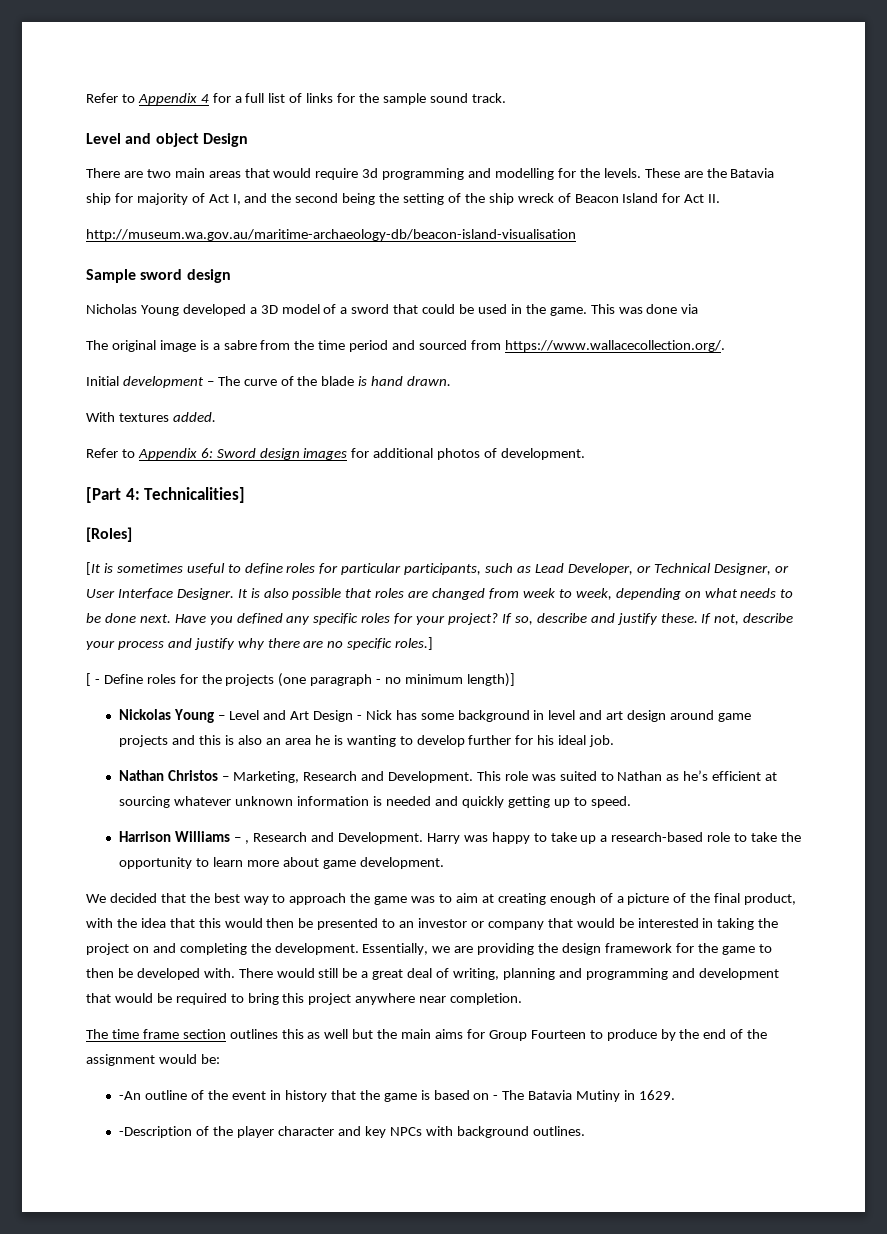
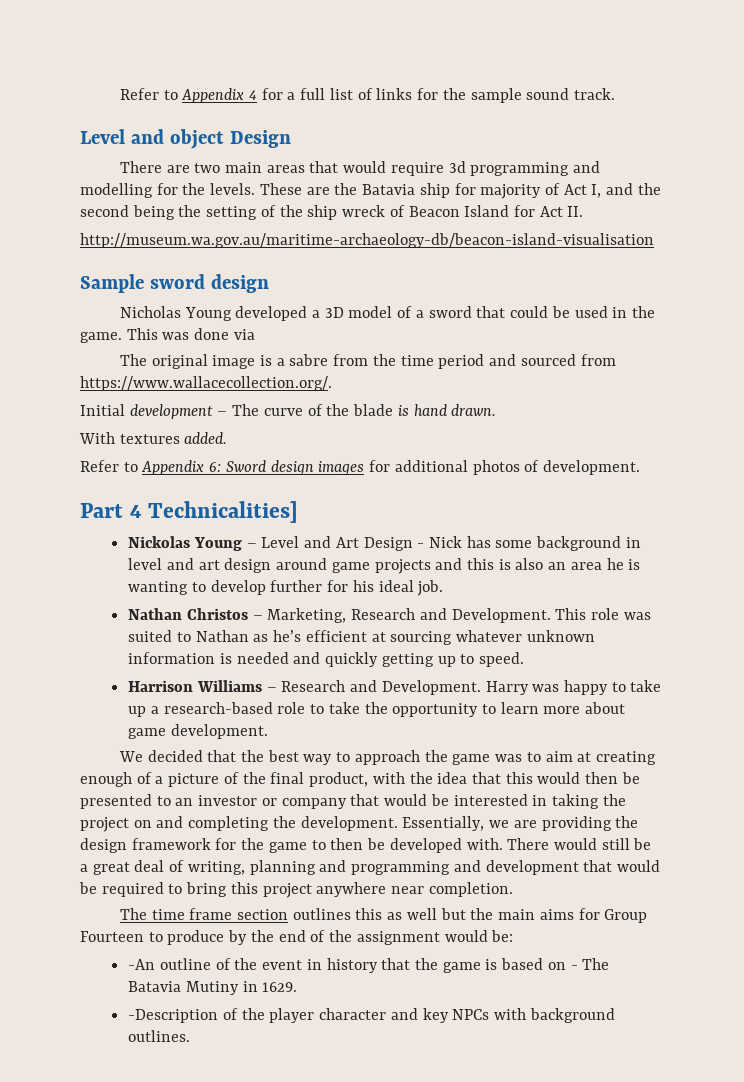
[86,487,140,503] [Part 4: -> [80,503,142,518] Part 4
[86,527,132,542] [86,562,789,575] [86,588,794,600] [86,613,794,625] [86,637,434,650] [86,673,515,687] // [Roles] // [It is sometimes useful to define roles for particular participants, such as Lead Developer, or Technical Designer, or User Interface Designer. It is also possible that roles are changed from week to week, depending on what needs to be done next. Have you defined any specific roles for your project? If so, describe and justify these. If not, describe your process and justify why there are no specific roles.] // [ - Define roles for the projects (one paragraph - no minimum length)] -> (299, 512) none
[245,840,250,844] , -> (277, 689) none

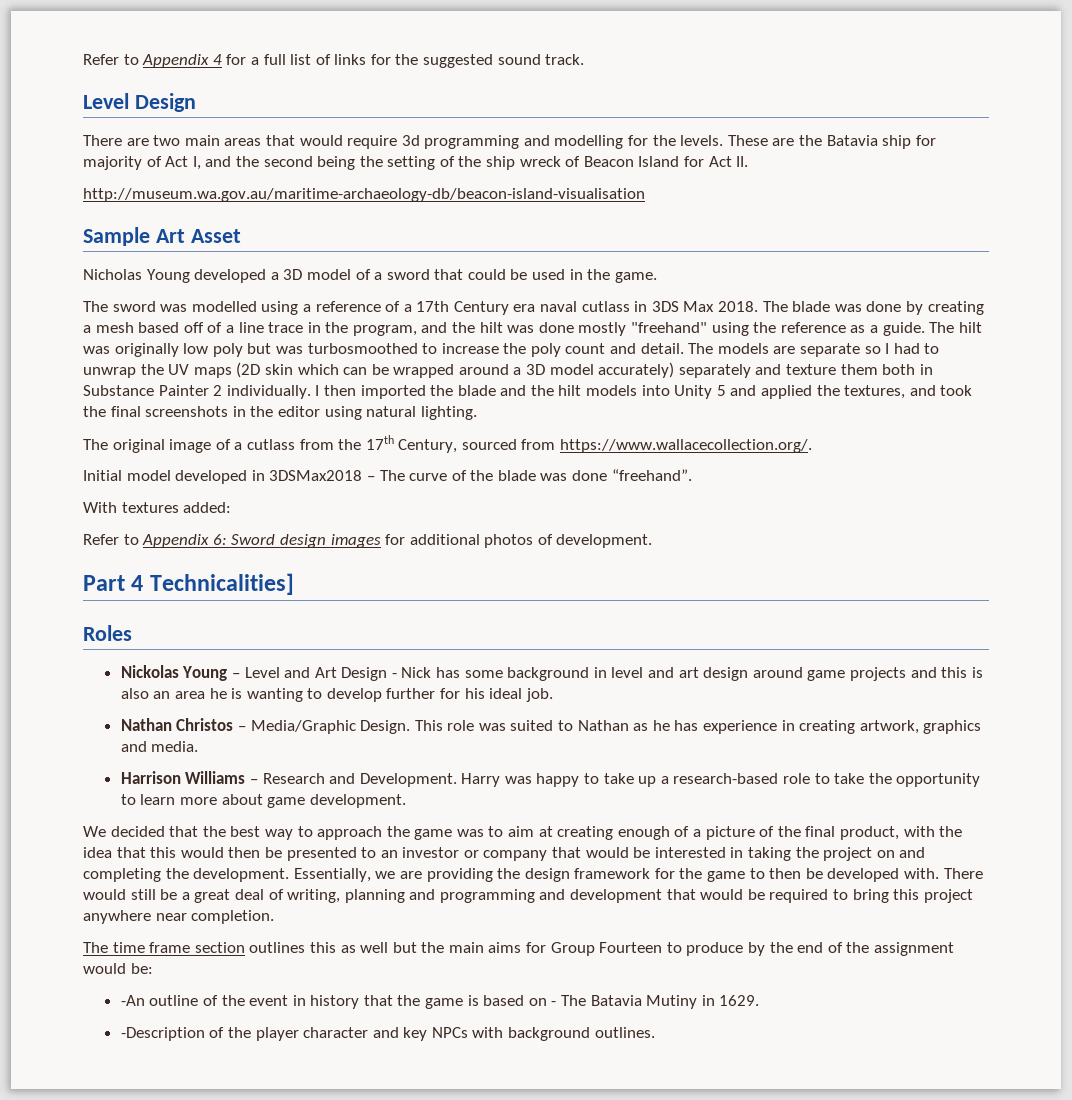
[470,88,522,103] sample -> [423,54,494,68] suggested
[130,129,224,149] and object -> (129, 101) none
[149,274,269,293] sword design -> [155,229,241,243] Art Asset
[126,328,255,340] [119,354,517,369] This was done via // The original image is a sabre from the time period and -> [83,301,984,315] [83,322,982,336] [83,343,940,357] [83,362,933,378] [83,385,973,399] [83,406,477,420] [83,435,458,453] // The sword was modelled using a reference of a 17th Century era naval cutlass in 3DS Max 2018. The blade was done by creating a mesh based off of a line trace in the program, and the hilt was done mostly "freehand" using the reference as a guide. The hilt was originally low poly but was turbosmoothed to increase the poly count and detail. The models are separate so I had to unwrap the UV maps (2D skin which can be wrapped around a 3D model accurately) separately and texture them both in Substance Painter 2 individually. I then imported the blade and the hilt models into Unity 5 and applied the textures, and took the final screenshots in the editor using natural lighting. // The original image of a cutlass from the 17th Century,
[129,404,213,419] development -> [126,470,363,484] model developed in 3DSMax2018
[397,404,497,416] is hand drawn. -> [540,469,692,481] was done “freehand”.
[184,432,228,444] added. -> [183,502,232,513] added:
(299, 512) none -> [83,625,132,641] // Roles
[267,608,551,623] Marketing, Research and Development. -> [250,720,411,734] Media/Graphic Design.
[273,630,595,645] [128,652,524,667] he’s efficient at sourcing whatever unknown information is needed and quickly getting up to speed. -> [652,720,982,734] [120,741,199,752] he has experience in creating artwork, graphics and media.

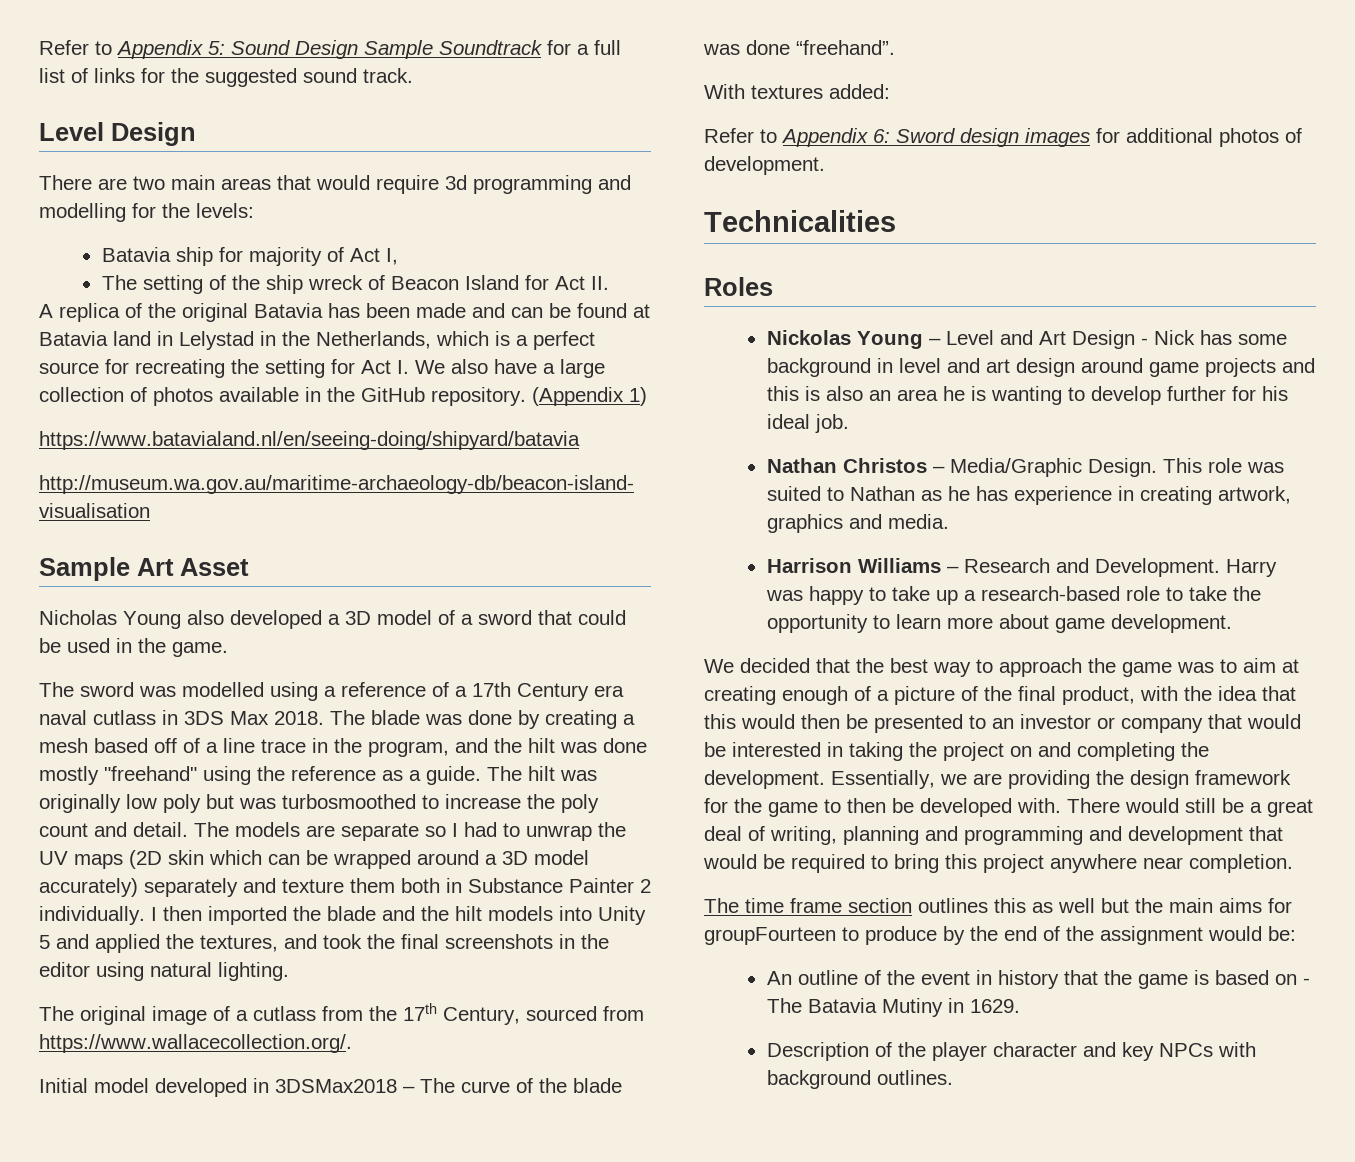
[83,54,222,68] Refer to Appendix 4 -> [39,40,543,59] Refer to Appendix 5: Sound Design Sample Soundtrack
[680,135,823,146] levels. These are the -> [196,203,254,218] levels: //
[205,156,383,170] and the second being the -> [101,275,137,290] // The
(749, 161) none -> [39,303,650,322] [39,331,595,350] [39,359,605,378] [39,387,647,406] [39,431,580,450] // A replica of the original Batavia has been made and can be found at Batavia land in Lelystad in the Netherlands, which is a perfect source for recreating the setting for Act I. We also have a large collection of photos available in the GitHub repository. (Appendix 1) // https://www.batavialand.nl/en/seeing-doing/shipyard/batavia
(190, 276) none -> [187,610,224,625] also
[83,573,294,595] Part 4 Technicalities] -> [704,210,896,232] Technicalities
[550,942,663,956] Group Fourteen -> [704,927,836,945] groupFourteen
[120,995,145,1006] -An -> [766,971,792,985] An
[120,1027,205,1041] -Description -> [766,1042,869,1061] Description

